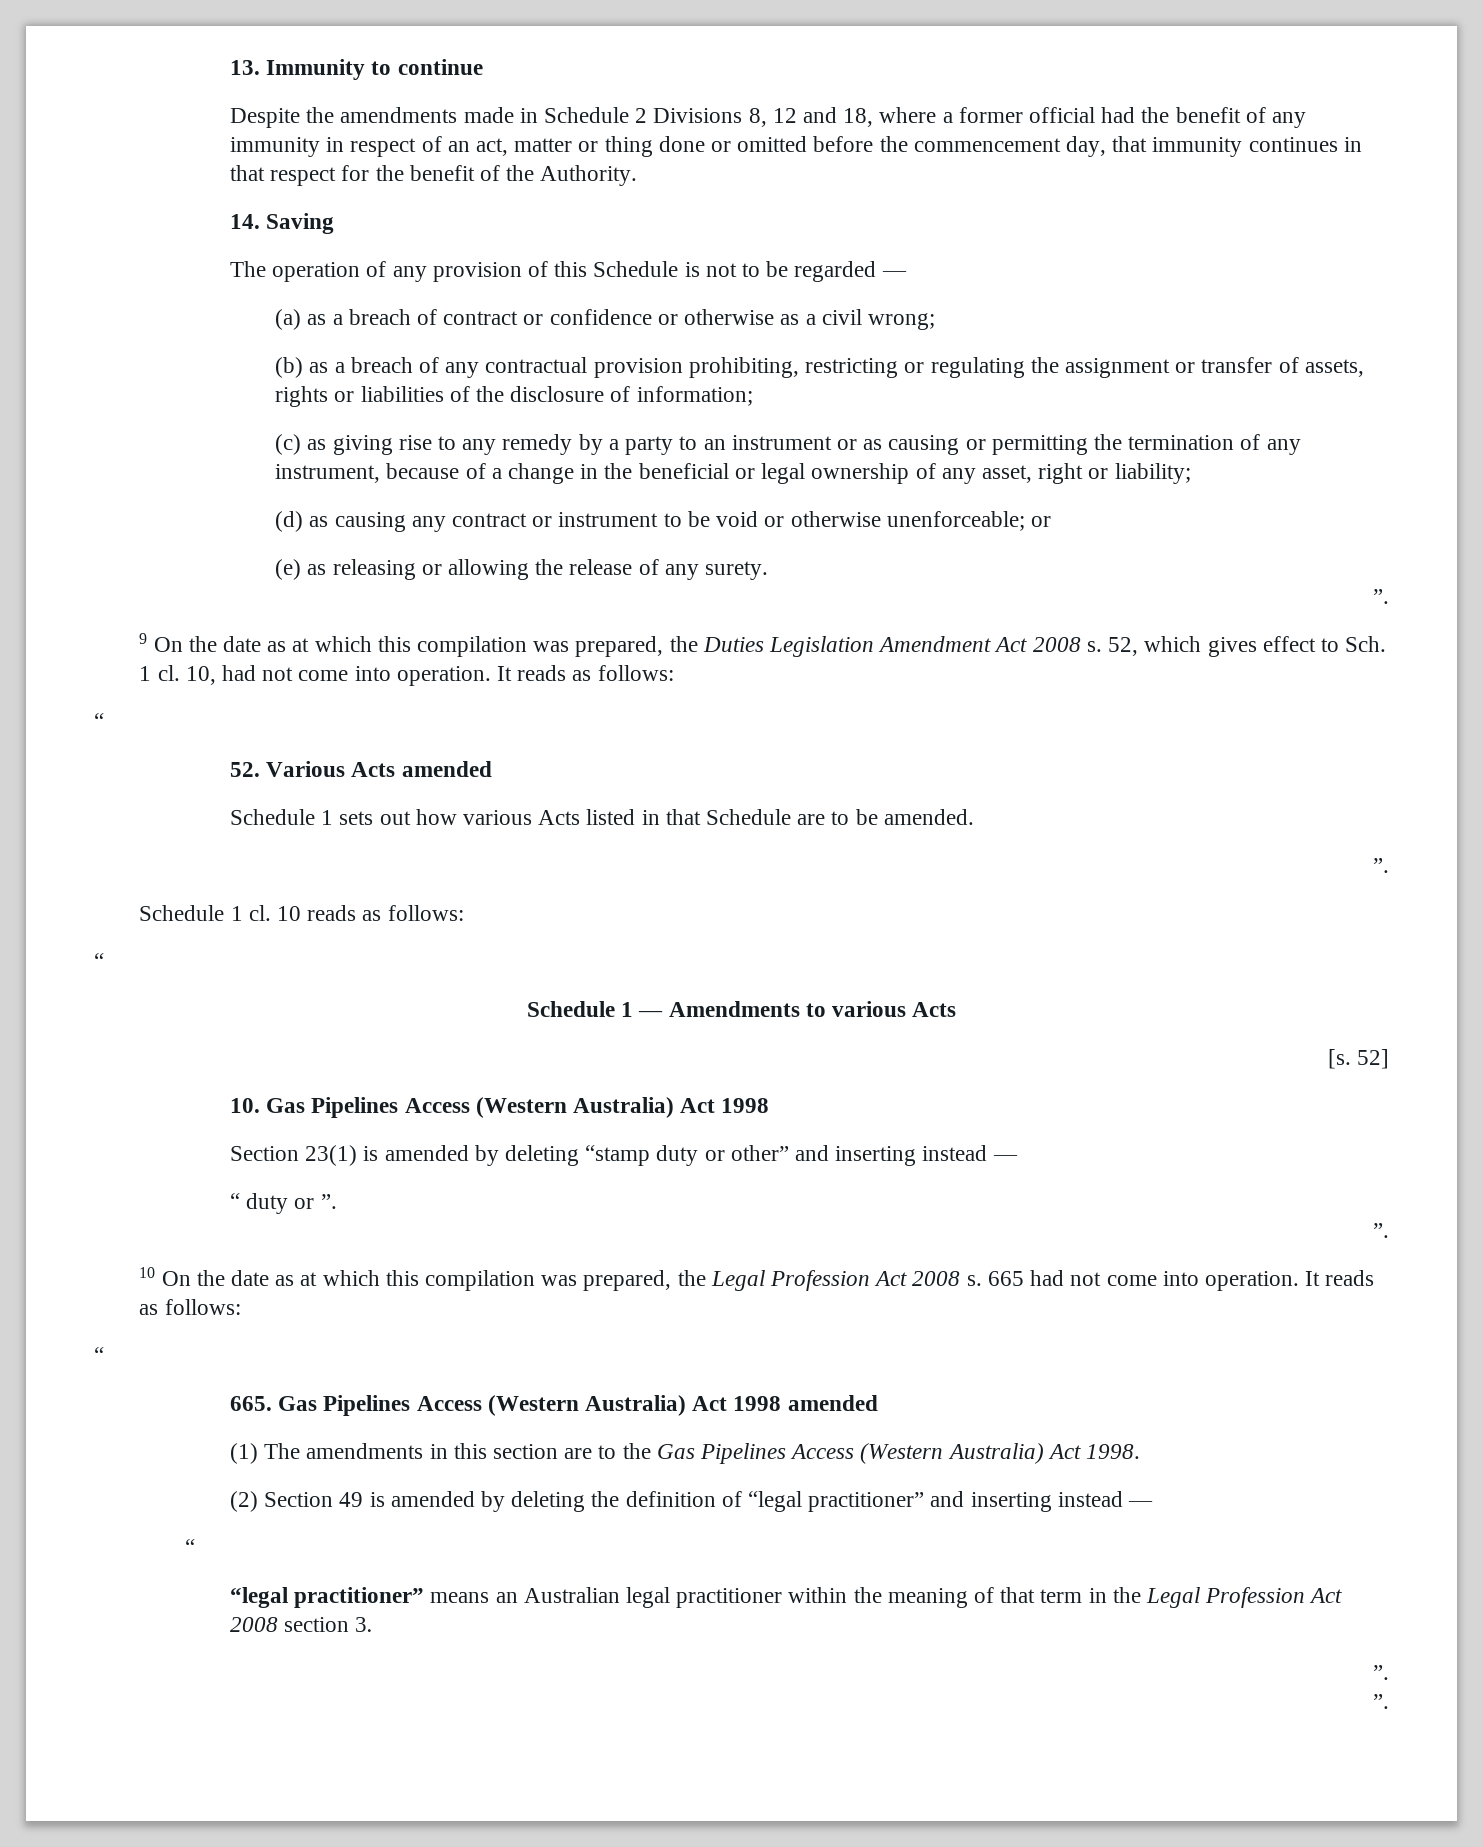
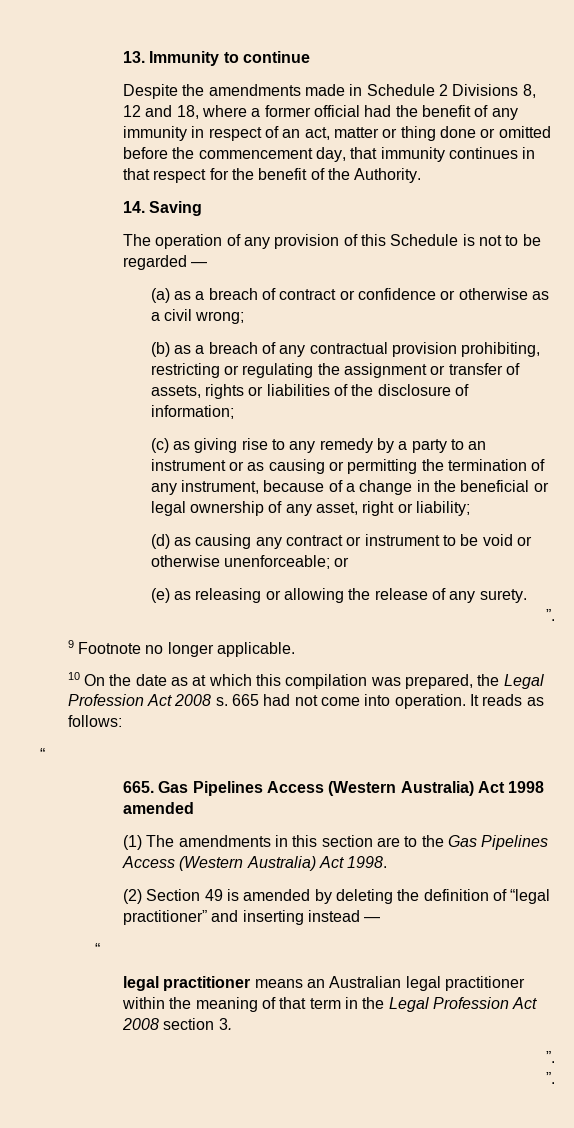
[153,636,1387,657] [139,665,674,686] [94,713,104,729] [229,761,492,777] [229,809,974,825] [1373,858,1389,873] [139,905,464,921] [94,953,104,969] [526,1001,957,1017] [1327,1049,1389,1069] [229,1097,770,1118] [229,1145,1018,1166] [229,1193,337,1214] [1373,1223,1389,1238] On the date as at which this compilation was prepared, the Duties Legislation Amendment Act 2008 s. 52, which gives effect to Sch. 1 cl. 10, had not come into operation. It reads as follows: // “ // 52. Various Acts amended // Schedule 1 sets out how various Acts listed in that Schedule are to be amended. // ”. // Schedule 1 cl. 10 reads as follows: // “ // Schedule 1 — Amendments to various Acts // [s. 52] // 10. Gas Pipelines Access (Western Australia) Act 1998 // Section 23(1) is amended by deleting “stamp duty or other” and inserting instead — // “ duty or ”. // ”. -> [78,642,295,657] Footnote no longer applicable.
[229,1587,425,1608] “legal practitioner” -> [123,976,251,991] legal practitioner

